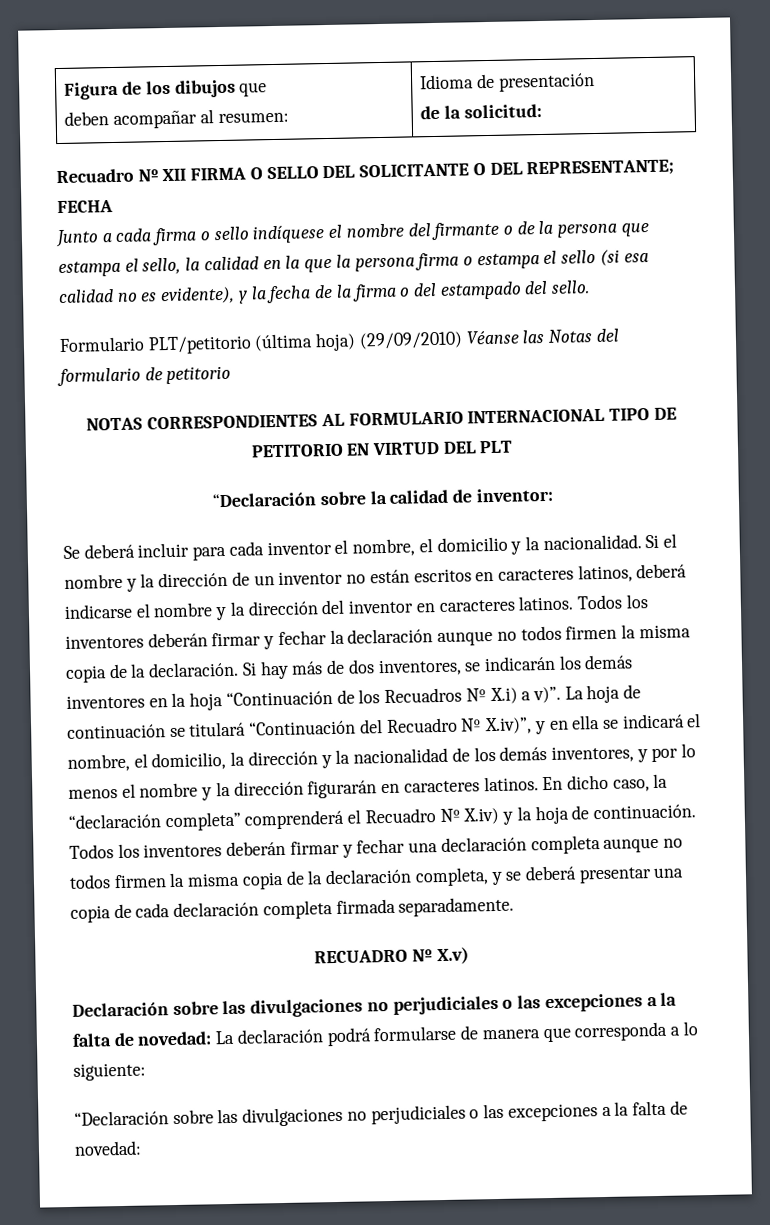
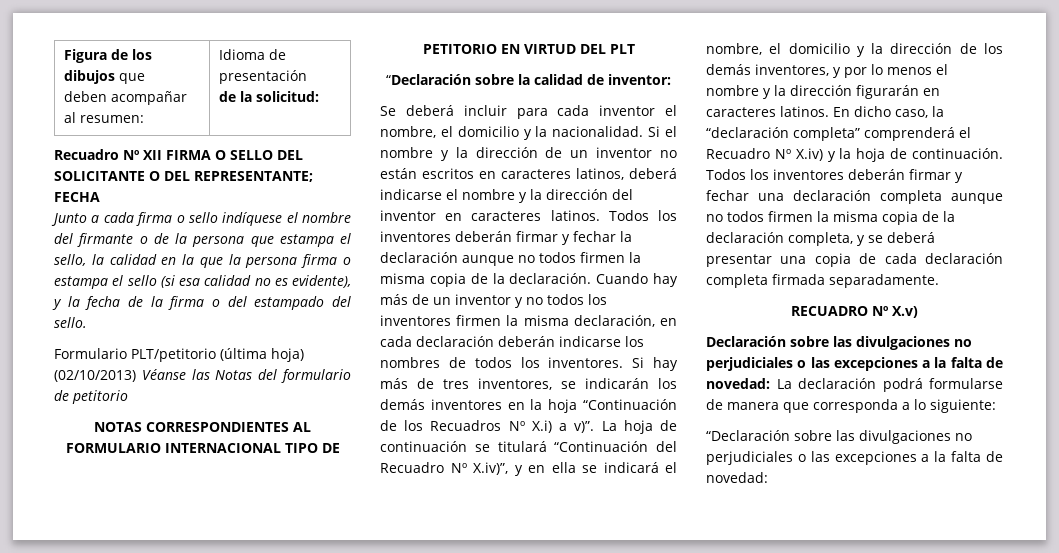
[358,331,463,350] (29/09/2010) -> [54,370,136,382] (02/10/2013)
(240, 669) none -> [596,273,678,287] [380,294,607,308] [380,315,677,327] [380,336,644,347] [380,357,624,368] Cuando hay más de un inventor y no todos los inventores firmen la misma declaración, en cada declaración deberán indicarse los nombres de todos los inventores.
[347,659,375,674] dos -> [443,379,469,389] tres
[151,747,449,771] domicilio, la dirección y la nacionalidad -> [788,43,953,57] domicilio y la dirección

